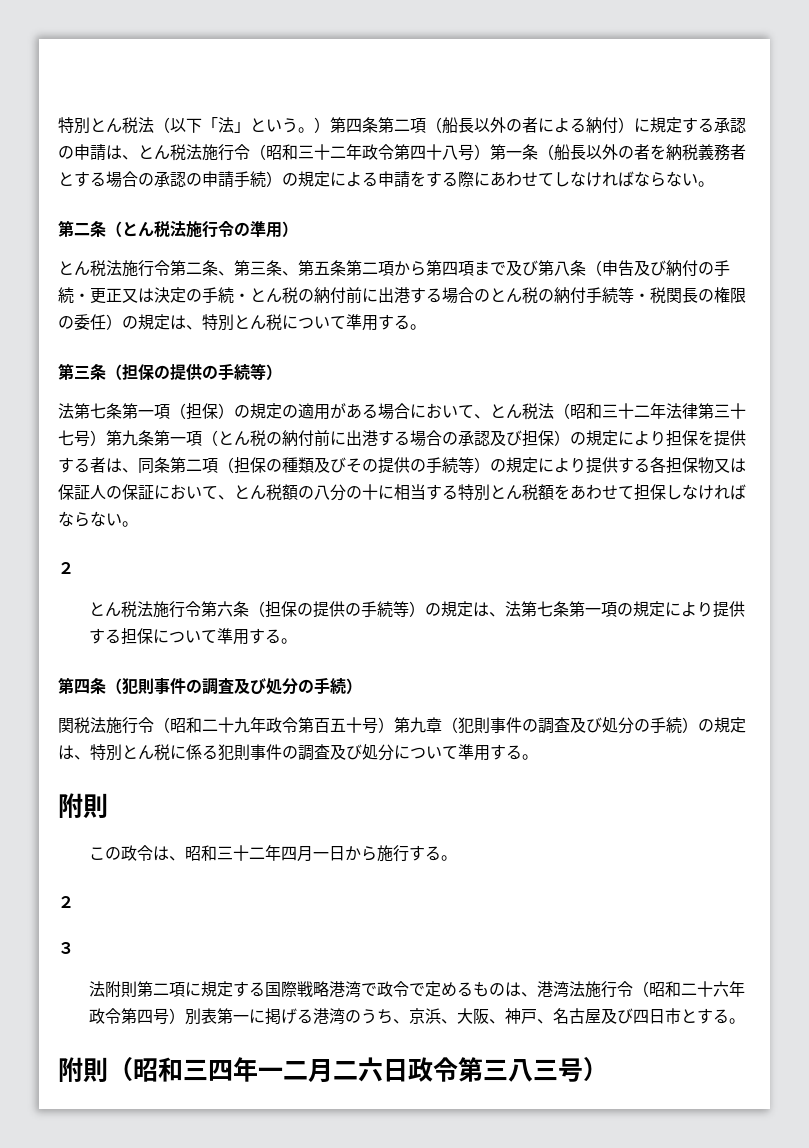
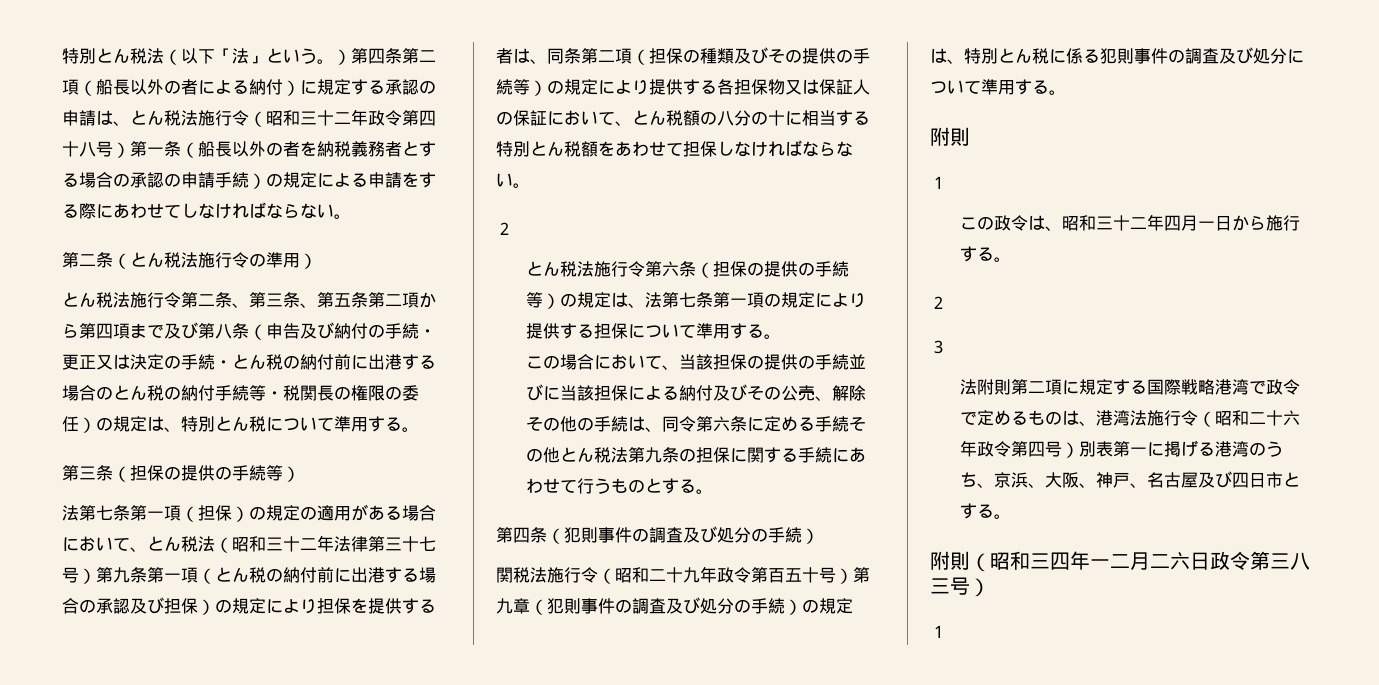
(298, 641) none -> [526,354,867,370] [526,384,867,401] [526,416,867,432] [526,447,867,463] [526,478,714,494] // この場合において、当該担保の提供の手続並びに当該担保による納付及びその公売、解除その他の手続は、同令第六条に定める手続その他とん税法第九条の担保に関する手続にあわせて行うものとする。
(108, 806) none -> [930,176,947,189] // １
(608, 1069) none -> [930,625,947,638] // １

